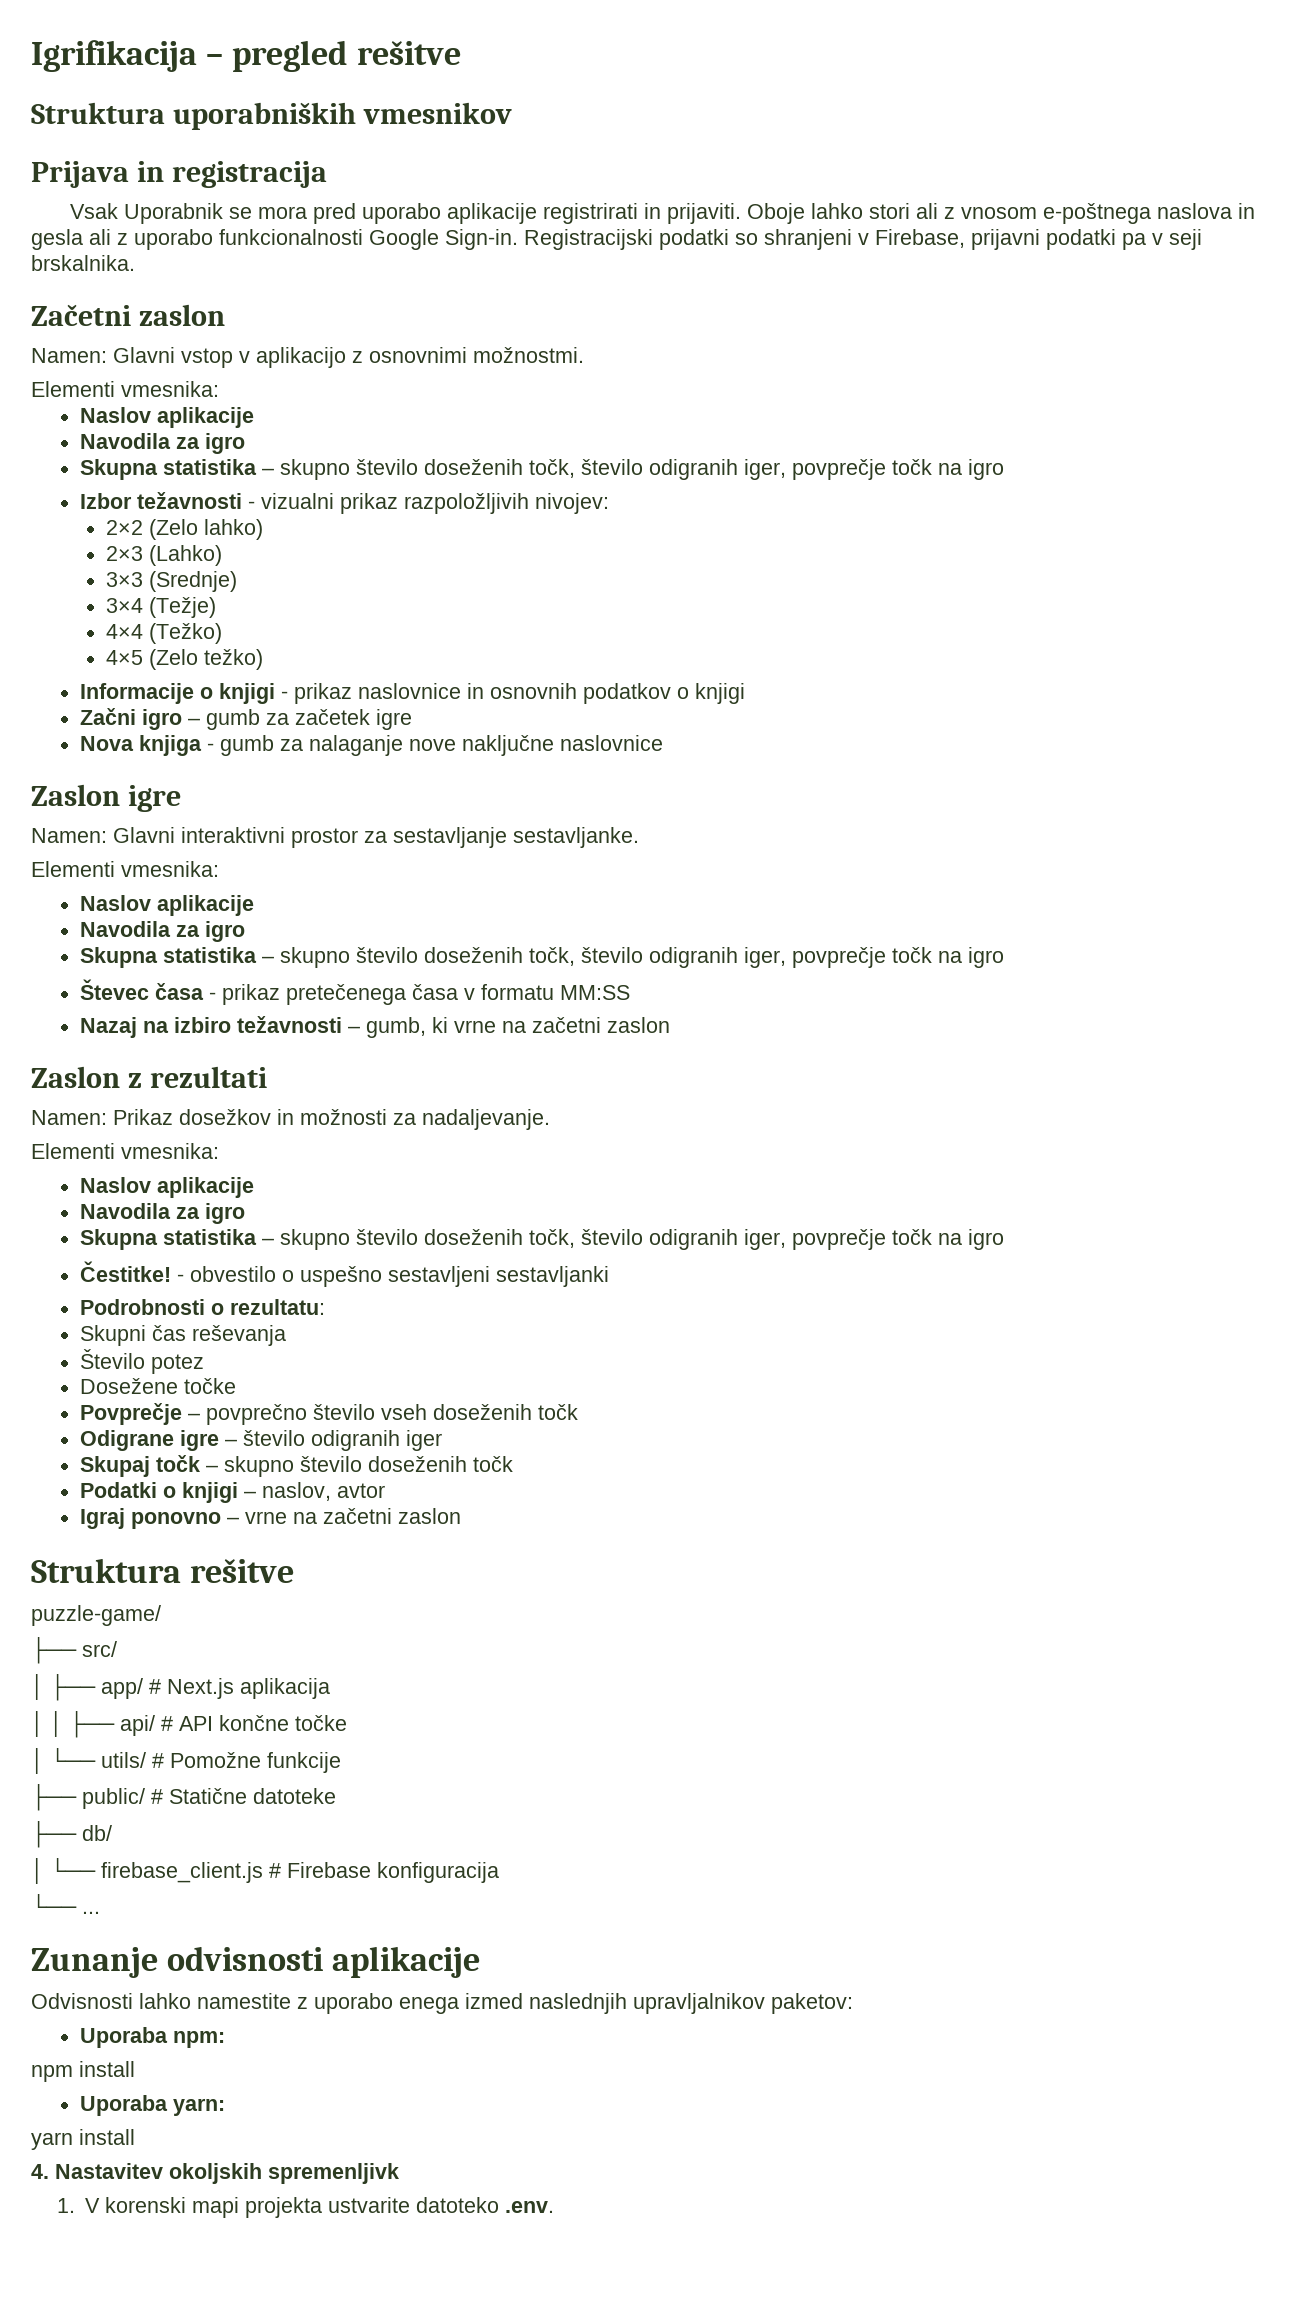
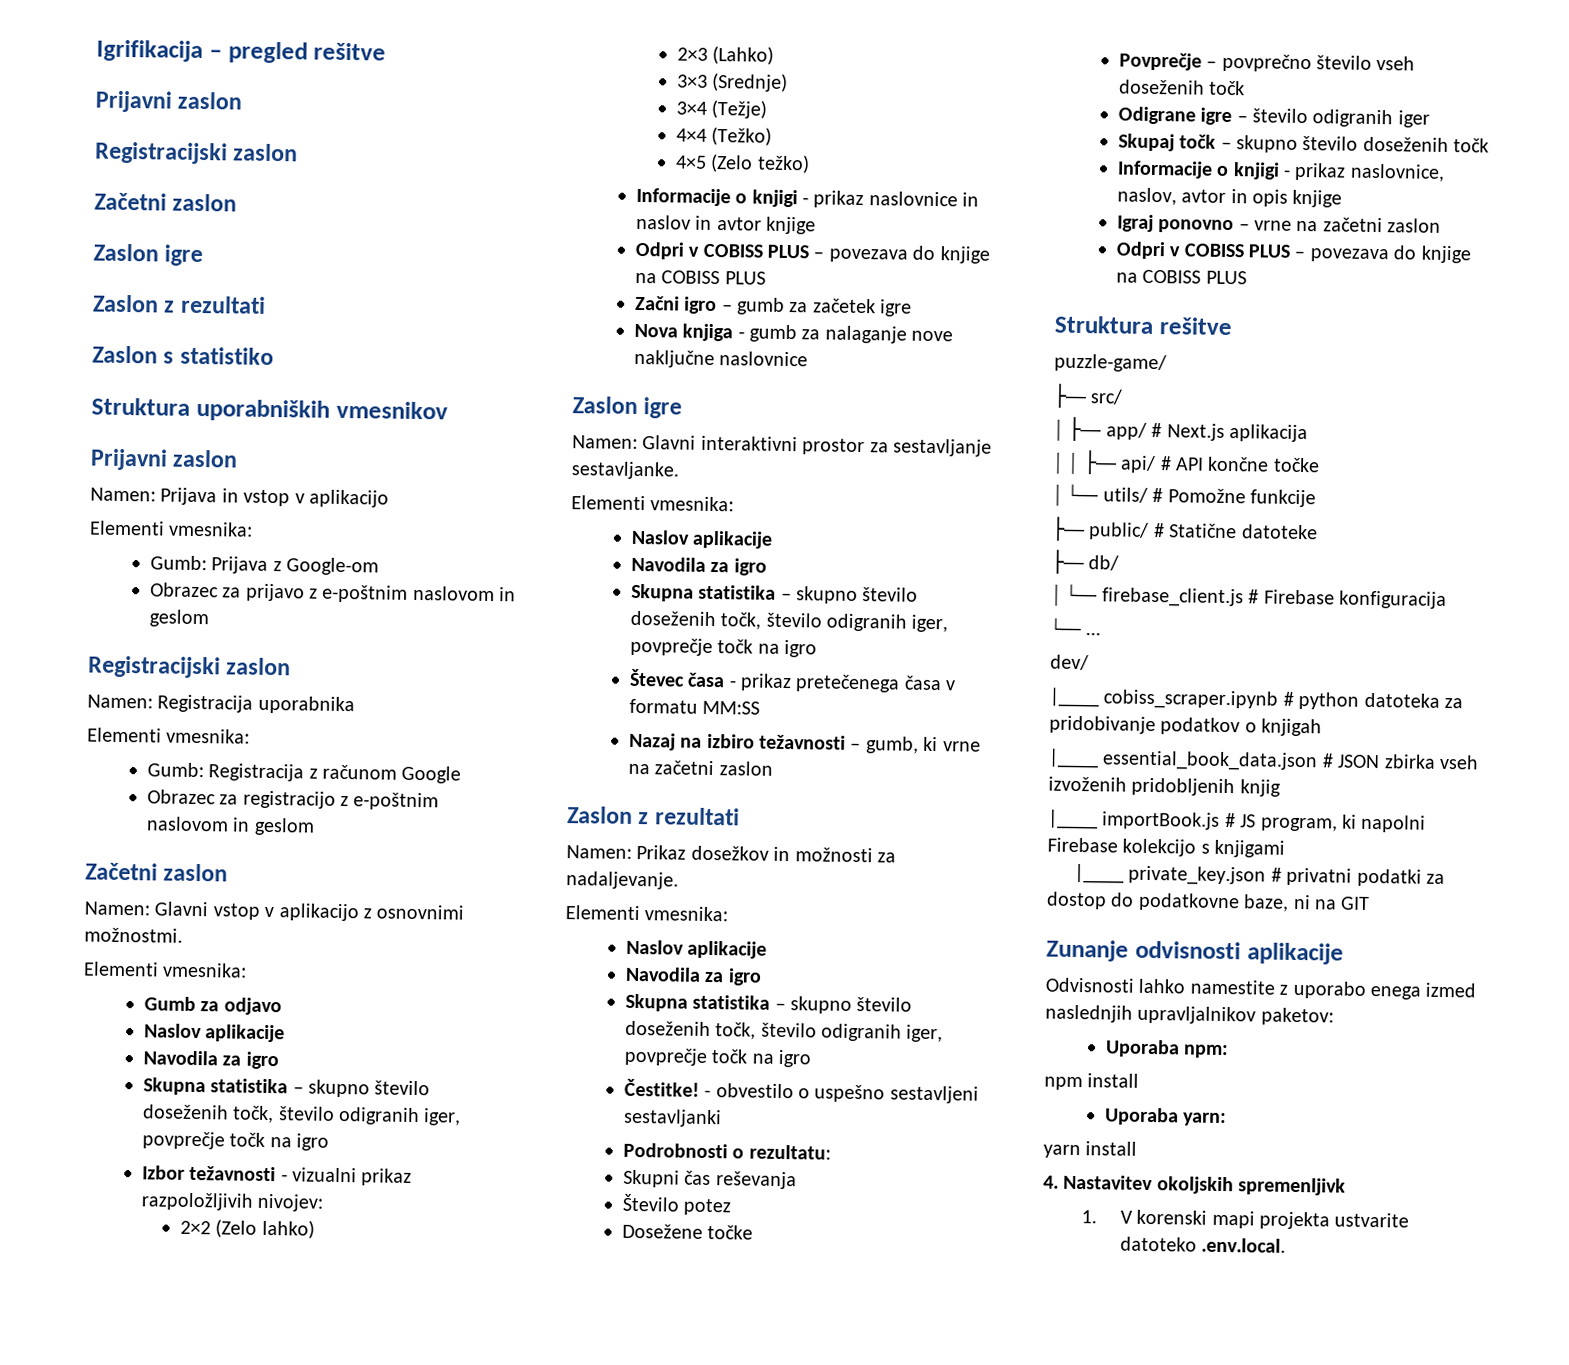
[31,102,512,130] [31,161,327,188] [70,203,1256,224] [31,229,1202,250] [31,255,135,271] Struktura uporabniških vmesnikov // Prijava in registracija // Vsak Uporabnik se mora pred uporabo aplikacije registrirati in prijaviti. Oboje lahko stori ali z vnosom e-poštnega naslova in gesla ali z uporabo funkcionalnosti Google Sign-in. Registracijski podatki so shranjeni v Firebase, prijavni podatki pa v seji brskalnika. -> [95,90,243,113] [95,141,299,165] [94,192,238,212] [93,243,204,267] [92,294,266,314] [92,345,274,366] [91,397,448,422] [90,448,239,471] [90,487,389,508] [89,520,254,537] [149,555,380,576] [149,582,517,603] [148,609,209,628] [88,655,292,679] [87,694,355,715] [87,727,251,744] [146,762,462,784] [146,789,440,811] [145,816,315,836] Prijavni zaslon // Registracijski zaslon // Začetni zaslon // Zaslon igre // Zaslon z rezultati // Zaslon s statistiko // Struktura uporabniških vmesnikov // Prijavni zaslon // Namen: Prijava in vstop v aplikacijo // Elementi vmesnika: // Gumb: Prijava z Google-om // Obrazec za prijavo z e-poštnim naslovom in geslom // Registracijski zaslon // Namen: Registracija uporabnika // Elementi vmesnika: // Gumb: Registracija z računom Google // Obrazec za registracijo z e-poštnim naslovom in geslom
(219, 389) none -> [143,996,282,1016] // Gumb za odjavo
[490,683,746,704] osnovnih podatkov o knjigi -> [635,214,817,235] [634,241,990,264] [634,270,766,285] naslov in avtor knjige // Odpri v COBISS PLUS – povezava do knjige na COBISS PLUS
[80,1482,257,1503] Podatki o knjigi – -> [1116,160,1445,182] Informacije o knjigi - prikaz naslovnice,
(386, 1490) none -> [1230,189,1343,208] in opis knjige
(462, 1516) none -> [1115,241,1472,264] [1115,269,1247,285] // Odpri v COBISS PLUS – povezava do knjige na COBISS PLUS
(100, 1912) none -> [1050,654,1089,671] [1049,687,1463,710] [1049,715,1323,737] [1048,748,1479,772] [1048,776,1281,797] [1048,809,1427,833] [1047,837,1286,858] [1074,863,1446,887] [1046,891,1371,912] // dev/ // |____ cobiss_scraper.ipynb # python datoteka za pridobivanje podatkov o knjigah // |____ essential_book_data.json # JSON zbirka vseh izvoženih pridobljenih knjig // |____ importBook.js # JS program, ki napolni Firebase kolekcijo s knjigami // |____ private_key.json # privatni podatki za dostop do podatkovne baze, ni na GIT
[505,2201,555,2213] .env. -> [1201,1237,1287,1253] .env.local.

